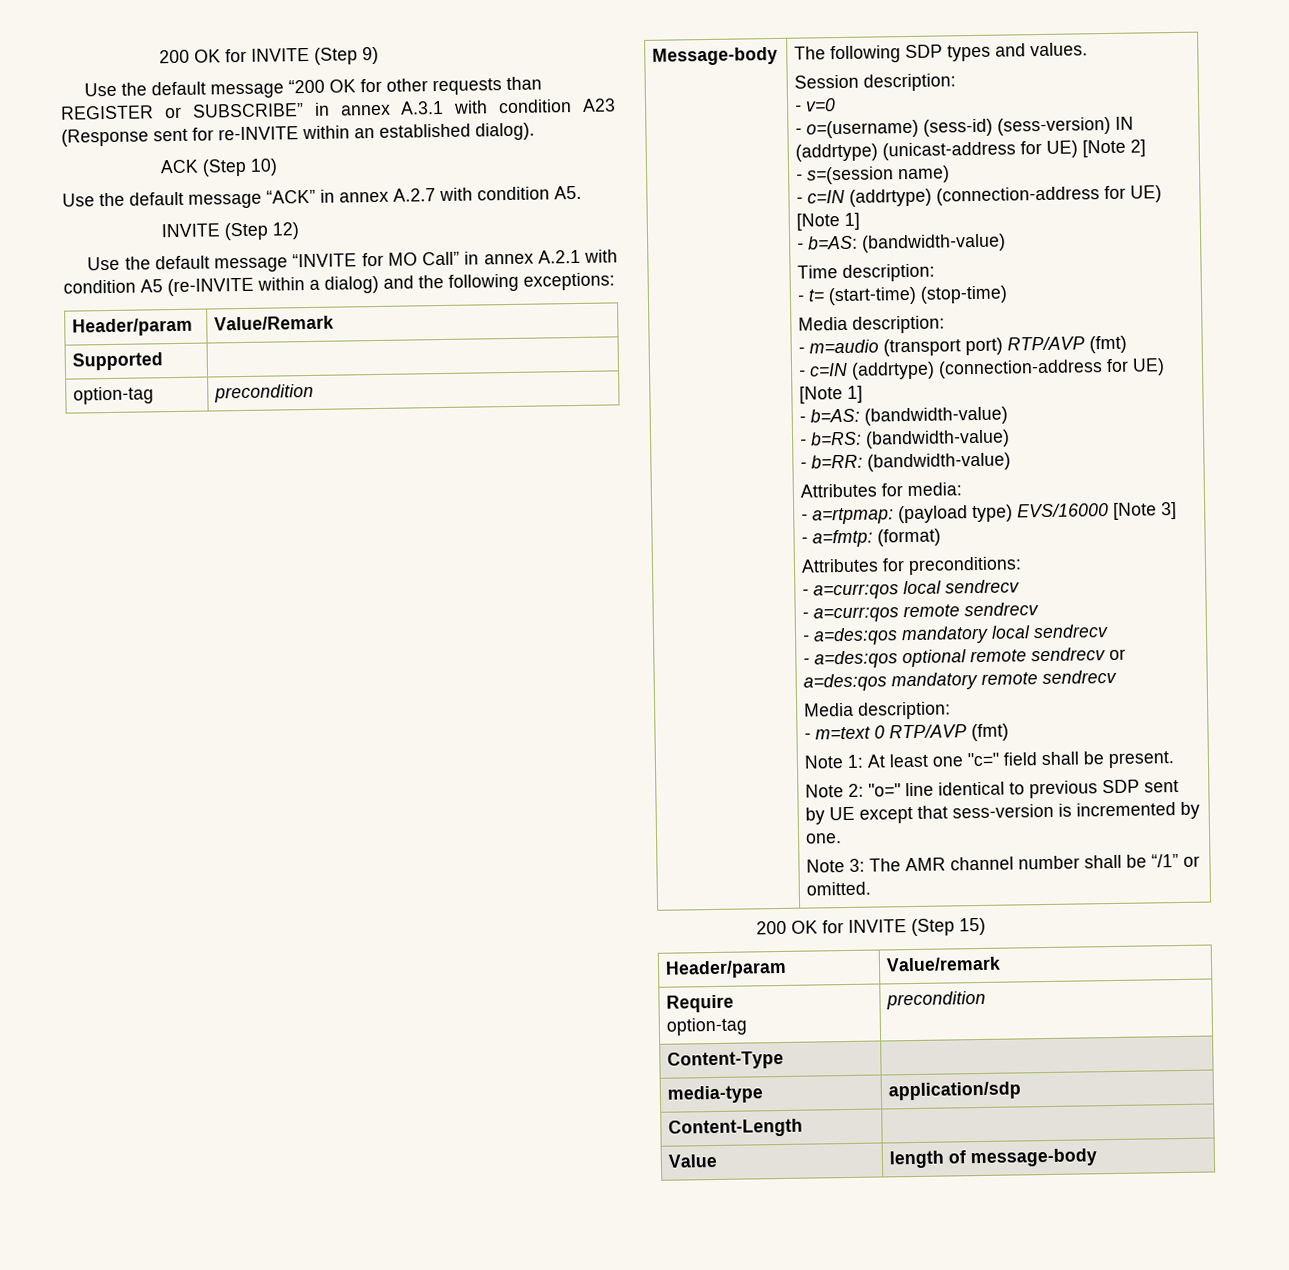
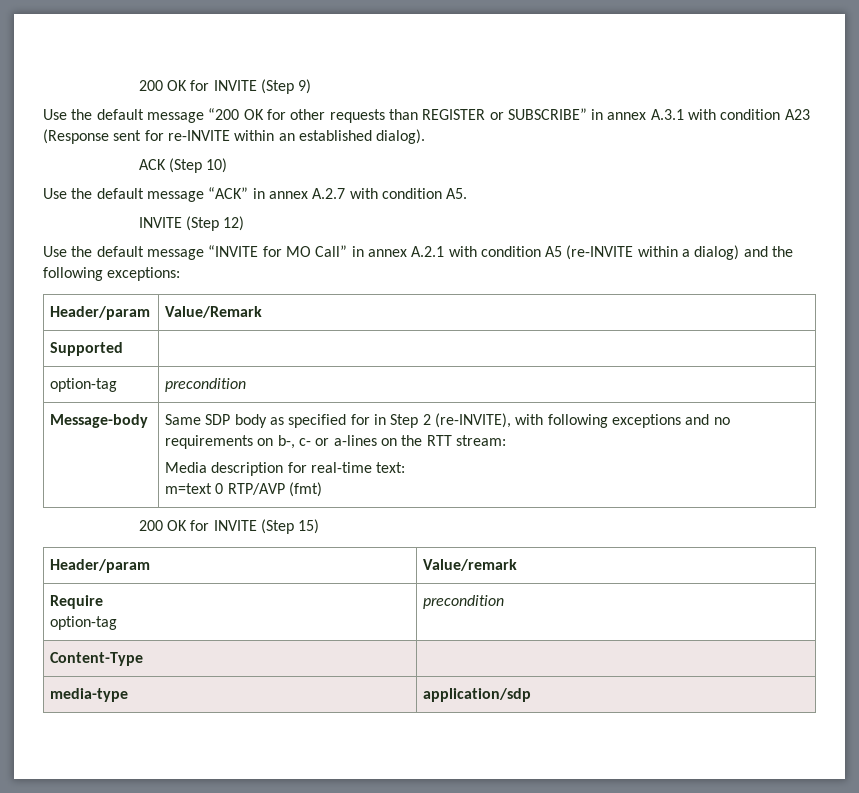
[794,42,1089,64] [794,73,957,92] [795,98,837,112] [795,116,1135,139] [795,139,1147,162] [796,165,951,185] [796,185,1163,207] [796,212,861,231] [797,233,1007,253] [797,263,936,282] [797,285,1009,306] [798,315,946,334] [798,335,1128,357] [799,358,1166,380] [799,385,864,404] [799,406,1009,426] [800,429,1011,449] [800,452,1012,472] [800,482,963,498] [801,501,1178,525] [801,528,942,548] [801,556,1023,576] [802,579,1021,600] [802,602,1040,623] [803,624,1110,646] [803,647,1127,669] [803,669,1118,692] [804,701,952,720] [804,723,1010,742] [804,751,1176,769] [805,779,1180,799] [805,801,1201,825] [805,833,843,844] [806,853,1201,873] [806,881,872,896] The following SDP types and values. // Session description: // - v=0 // - o=(username) (sess-id) (sess-version) IN (addrtype) (unicast-address for UE) [Note 2] // - s=(session name) // - c=IN (addrtype) (connection-address for UE) [Note 1] // - b=AS: (bandwidth-value) // Time description: // - t= (start-time) (stop-time) // Media description: // - m=audio (transport port) RTP/AVP (fmt) // - c=IN (addrtype) (connection-address for UE) [Note 1] // - b=AS: (bandwidth-value) // - b=RS: (bandwidth-value) // - b=RR: (bandwidth-value) // Attributes for media: // - a=rtpmap: (payload type) EVS/16000 [Note 3] // - a=fmtp: (format) // Attributes for preconditions: // - a=curr:qos local sendrecv // - a=curr:qos remote sendrecv // - a=des:qos mandatory local sendrecv // - a=des:qos optional remote sendrecv or a=des:qos mandatory remote sendrecv // Media description: // - m=text 0 RTP/AVP (fmt) // Note 1: At least one "c=" field shall be present. // Note 2: "o=" line identical to previous SDP sent by UE except that sess-version is incremented by one. // Note 3: The AMR channel number shall be “/1” or omitted. -> [165,413,730,428] [165,435,506,449] [165,462,406,476] [165,482,322,497] Same SDP body as specified for in Step 2 (re-INVITE), with following exceptions and no requirements on b-, c- or a-lines on the RTT stream: // Media description for real-time text: // m=text 0 RTP/AVP (fmt)
[668,1118,804,1138] [668,1153,718,1168] [889,1148,1099,1169] // Content-Length | // Value | length of message-body -> (532, 695) none

